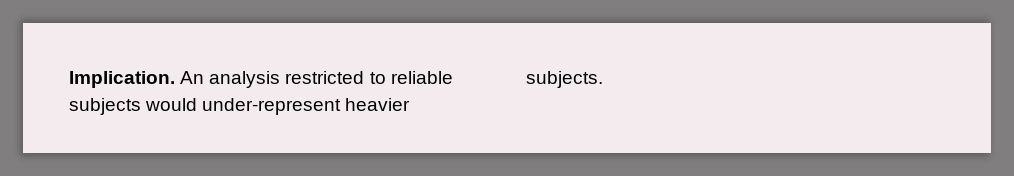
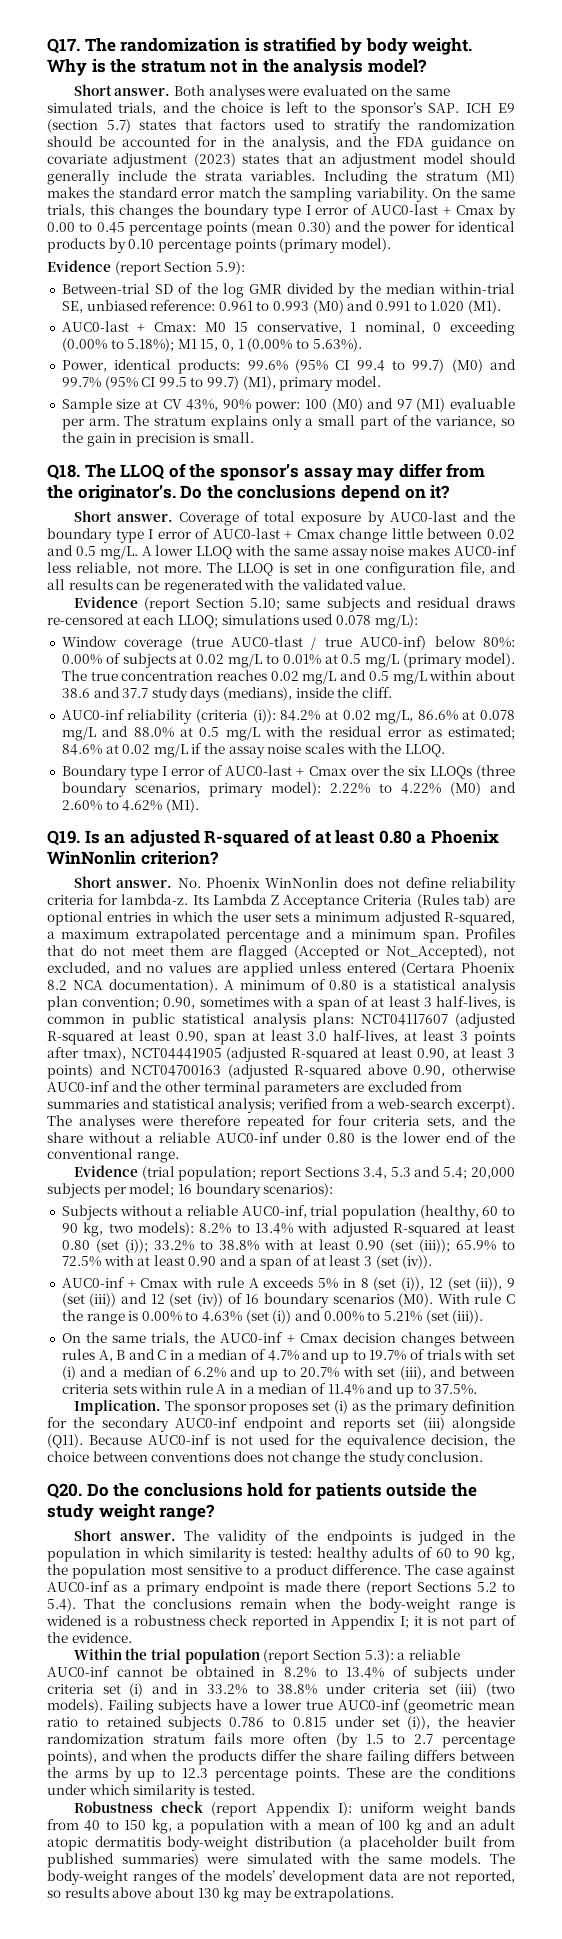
[69,71,453,88] [69,98,411,115] [526,71,603,88] Implication. An analysis restricted to reliable subjects would under-represent heavier subjects. -> [47,37,473,55] [47,59,427,76] [73,84,450,100] [47,102,515,117] [47,119,515,134] [47,136,515,151] [47,153,516,168] [47,170,515,185] [47,187,515,202] [47,204,517,219] [47,221,515,236] [47,238,391,253] [47,260,245,276] [61,283,515,298] [61,300,501,314] [61,321,515,336] [61,338,362,352] [61,359,516,374] [61,376,382,391] [61,398,515,413] [61,415,515,430] [61,432,255,447] [47,463,486,481] [47,485,451,502] [73,510,515,526] [47,528,515,543] [47,545,517,560] [47,562,516,577] [47,579,407,594] [73,596,516,612] [47,614,418,629] [61,636,515,651] [61,653,515,668] [61,670,515,685] [61,687,393,702] [61,709,515,724] [61,726,515,741] [61,743,445,758] [61,765,515,780] [61,782,516,797] [61,799,199,813] [47,829,499,847] [47,851,219,865] [73,876,517,892] [47,894,515,909] [47,911,515,926] [47,928,515,943] [47,945,515,960] [47,962,515,977] [47,979,515,994] [47,996,516,1011] [47,1013,516,1028] [47,1030,515,1045] [47,1047,516,1062] [47,1064,515,1079] [47,1081,463,1096] [47,1098,515,1113] [47,1115,516,1130] [47,1132,516,1143] [47,1148,179,1163] [73,1165,515,1181] [47,1183,334,1198] [61,1205,515,1220] [61,1222,515,1237] [61,1239,515,1253] [61,1255,433,1270] [61,1277,515,1291] [61,1293,515,1308] [61,1310,484,1325] [61,1332,515,1347] [61,1349,515,1364] [61,1366,515,1381] [61,1383,478,1398] [73,1400,515,1415] [47,1417,515,1432] [47,1434,515,1449] [47,1451,484,1466] [47,1482,477,1500] [47,1504,216,1521] [73,1529,516,1545] [47,1547,515,1562] [47,1564,516,1579] [47,1581,515,1596] [47,1598,515,1613] [46,1615,518,1630] [47,1632,132,1643] [73,1648,460,1664] [47,1666,517,1681] [47,1683,515,1697] [47,1699,515,1714] [47,1716,516,1731] [47,1733,515,1748] [47,1750,515,1765] [47,1767,515,1782] [47,1784,255,1799] [73,1801,516,1817] [47,1819,515,1834] [47,1836,515,1851] [47,1853,515,1868] [47,1870,515,1885] [47,1887,395,1902] Q17. The randomization is stratified by body weight. Why is the stratum not in the analysis model? // Short answer. Both analyses were evaluated on the same simulated trials, and the choice is left to the sponsor’s SAP. ICH E9 (section 5.7) states that factors used to stratify the randomization should be accounted for in the analysis, and the FDA guidance on covariate adjustment (2023) states that an adjustment model should generally include the strata variables. Including the stratum (M1) makes the standard error match the sampling variability. On the same trials, this changes the boundary type I error of AUC0-last + Cmax by 0.00 to 0.45 percentage points (mean 0.30) and the power for identical products by 0.10 percentage points (primary model). // Evidence (report Section 5.9): // Between-trial SD of the log GMR divided by the median within-trial SE, unbiased reference: 0.961 to 0.993 (M0) and 0.991 to 1.020 (M1). // AUC0-last + Cmax: M0 15 conservative, 1 nominal, 0 exceeding (0.00% to 5.18%); M1 15, 0, 1 (0.00% to 5.63%). // Power, identical products: 99.6% (95% CI 99.4 to 99.7) (M0) and 99.7% (95% CI 99.5 to 99.7) (M1), primary model. // Sample size at CV 43%, 90% power: 100 (M0) and 97 (M1) evaluable per arm. The stratum explains only a small part of the variance, so the gain in precision is small. // Q18. The LLOQ of the sponsor’s assay may differ from the originator’s. Do the conclusions depend on it? // Short answer. Coverage of total exposure by AUC0-last and the boundary type I error of AUC0-last + Cmax change little between 0.02 and 0.5 mg/L. A lower LLOQ with the same assay noise makes AUC0-inf less reliable, not more. The LLOQ is set in one configuration file, and all results can be regenerated with the validated value. // Evidence (report Section 5.10; same subjects and residual draws re-censored at each LLOQ; simulations used 0.078 mg/L): // Window coverage (true AUC0-tlast / true AUC0-inf) below 80%: 0.00% of subjects at 0.02 mg/L to 0.01% at 0.5 mg/L (primary model). The true concentration reaches 0.02 mg/L and 0.5 mg/L within about 38.6 and 37.7 study days (medians), inside the cliff. // AUC0-inf reliability (criteria (i)): 84.2% at 0.02 mg/L, 86.6% at 0.078 mg/L and 88.0% at 0.5 mg/L with the residual error as estimated; 84.6% at 0.02 mg/L if the assay noise scales with the LLOQ. // Boundary type I error of AUC0-last + Cmax over the six LLOQs (three boundary scenarios, primary model): 2.22% to 4.22% (M0) and 2.60% to 4.62% (M1). // Q19. Is an adjusted R-squared of at least 0.80 a Phoenix WinNonlin criterion? // Short answer. No. Phoenix WinNonlin does not define reliability criteria for lambda-z. Its Lambda Z Acceptance Criteria (Rules tab) are optional entries in which the user sets a minimum adjusted R-squared, a maximum extrapolated percentage and a minimum span. Profiles that do not meet them are flagged (Accepted or Not_Accepted), not excluded, and no values are applied unless entered (Certara Phoenix 8.2 NCA documentation). A minimum of 0.80 is a statistical analysis plan convention; 0.90, sometimes with a span of at least 3 half-lives, is common in public statistical analysis plans: NCT04117607 (adjusted R-squared at least 0.90, span at least 3.0 half-lives, at least 3 points after tmax), NCT04441905 (adjusted R-squared at least 0.90, at least 3 points) and NCT04700163 (adjusted R-squared above 0.90, otherwise AUC0-inf and the other terminal parameters are excluded from summaries and statistical analysis; verified from a web-search excerpt). The analyses were therefore repeated for four criteria sets, and the share without a reliable AUC0-inf under 0.80 is the lower end of the conventional range. // Evidence (trial population; report Sections 3.4, 5.3 and 5.4; 20,000 subjects per model; 16 boundary scenarios): // Subjects without a reliable AUC0-inf, trial population (healthy, 60 to 90 kg, two models): 8.2% to 13.4% with adjusted R-squared at least 0.80 (set (i)); 33.2% to 38.8% with at least 0.90 (set (iii)); 65.9% to 72.5% with at least 0.90 and a span of at least 3 (set (iv)). // AUC0-inf + Cmax with rule A exceeds 5% in 8 (set (i)), 12 (set (ii)), 9 (set (iii)) and 12 (set (iv)) of 16 boundary scenarios (M0). With rule C the range is 0.00% to 4.63% (set (i)) and 0.00% to 5.21% (set (iii)). // On the same trials, the AUC0-inf + Cmax decision changes between rules A, B and C in a median of 4.7% and up to 19.7% of trials with set (i) and a median of 6.2% and up to 20.7% with set (iii), and between criteria sets within rule A in a median of 11.4% and up to 37.5%. // Implication. The sponsor proposes set (i) as the primary definition for the secondary AUC0-inf endpoint and reports set (iii) alongside (Q11). Because AUC0-inf is not used for the equivalence decision, the choice between conventions does not change the study conclusion. // Q20. Do the conclusions hold for patients outside the study weight range? // Short answer. The validity of the endpoints is judged in the population in which similarity is tested: healthy adults of 60 to 90 kg, the population most sensitive to a product difference. The case against AUC0-inf as a primary endpoint is made there (report Sections 5.2 to 5.4). That the conclusions remain when the body-weight range is widened is a robustness check reported in Appendix I; it is not part of the evidence. // Within the trial population (report Section 5.3): a reliable AUC0-inf cannot be obtained in 8.2% to 13.4% of subjects under criteria set (i) and in 33.2% to 38.8% under criteria set (iii) (two models). Failing subjects have a lower true AUC0-inf (geometric mean ratio to retained subjects 0.786 to 0.815 under set (i)), the heavier randomization stratum fails more often (by 1.5 to 2.7 percentage points), and when the products differ the share failing differs between the arms by up to 12.3 percentage points. These are the conditions under which similarity is tested. // Robustness check (report Appendix I): uniform weight bands from 40 to 150 kg, a population with a mean of 100 kg and an adult atopic dermatitis body-weight distribution (a placeholder built from published summaries) were simulated with the same models. The body-weight ranges of the models’ development data are not reported, so results above about 130 kg may be extrapolations.

